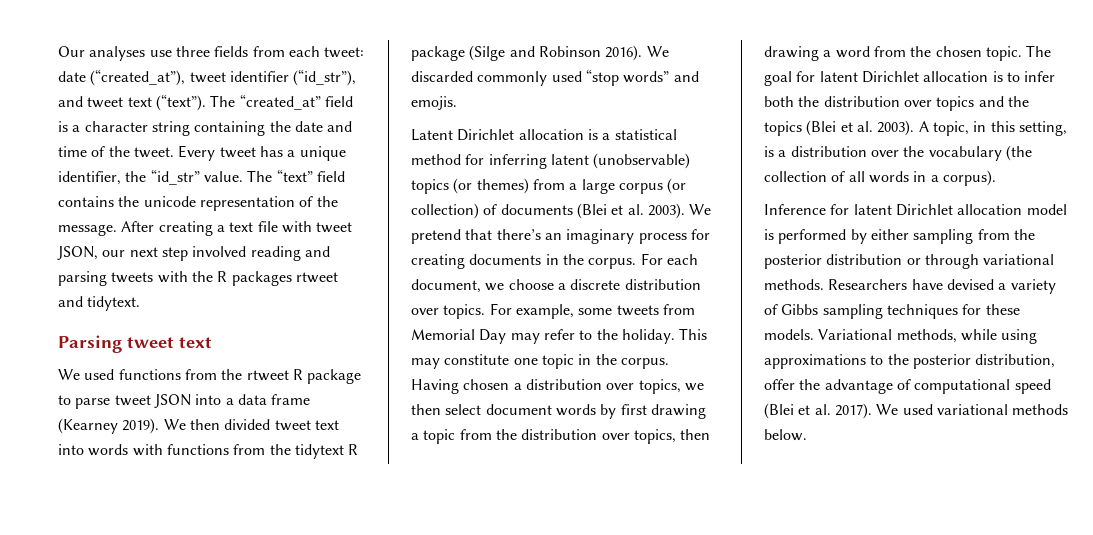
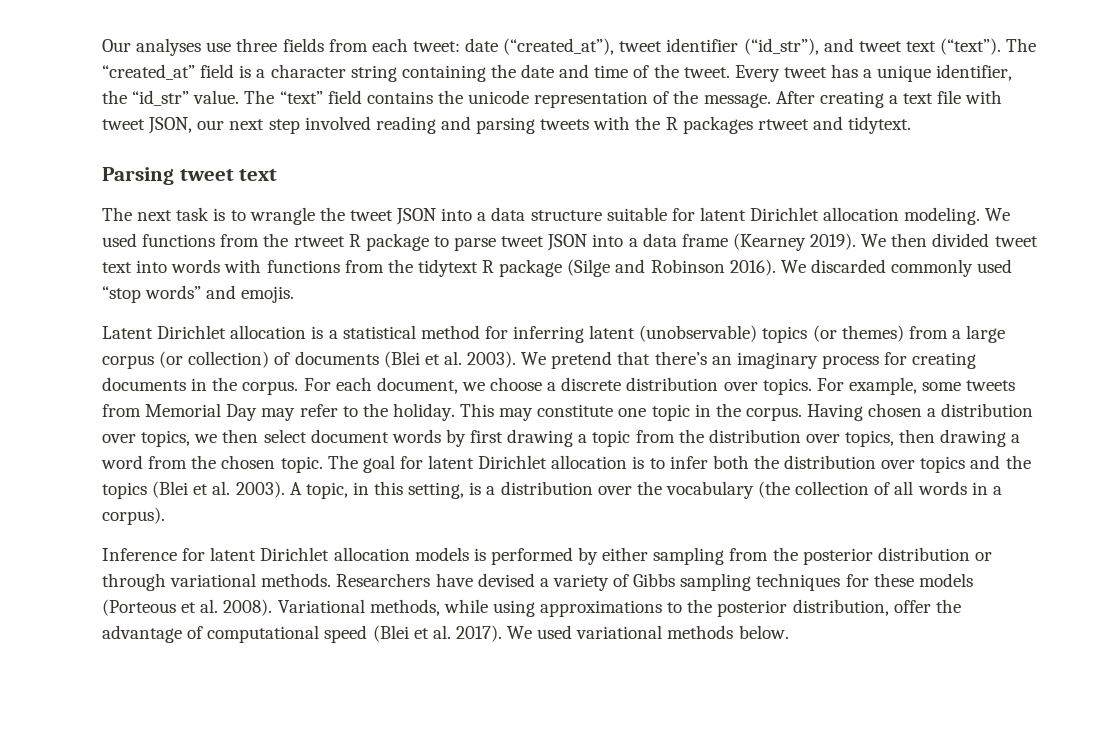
(212, 342) none -> [102,207,981,225] The next task is to wrangle the tweet JSON into a data structure suitable for latent Dirichlet allocation modeling.
[1026,204,1067,215] model -> [414,547,469,561] models
[764,329,814,340] models. -> [918,573,973,587] [102,599,273,616] models (Porteous et al. 2008).

